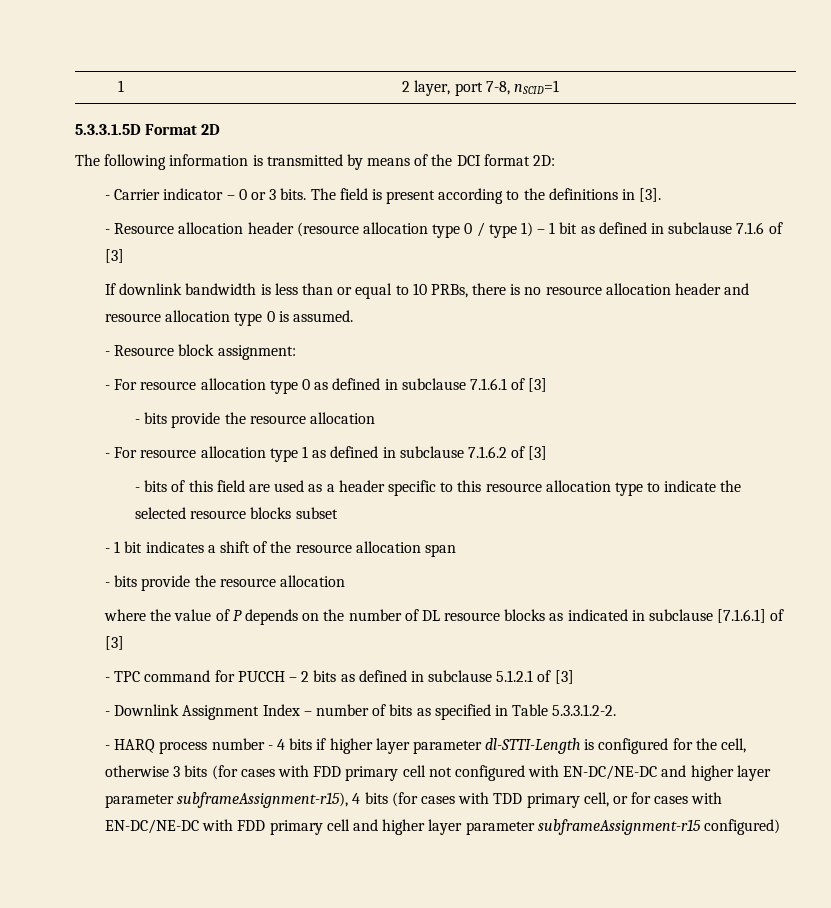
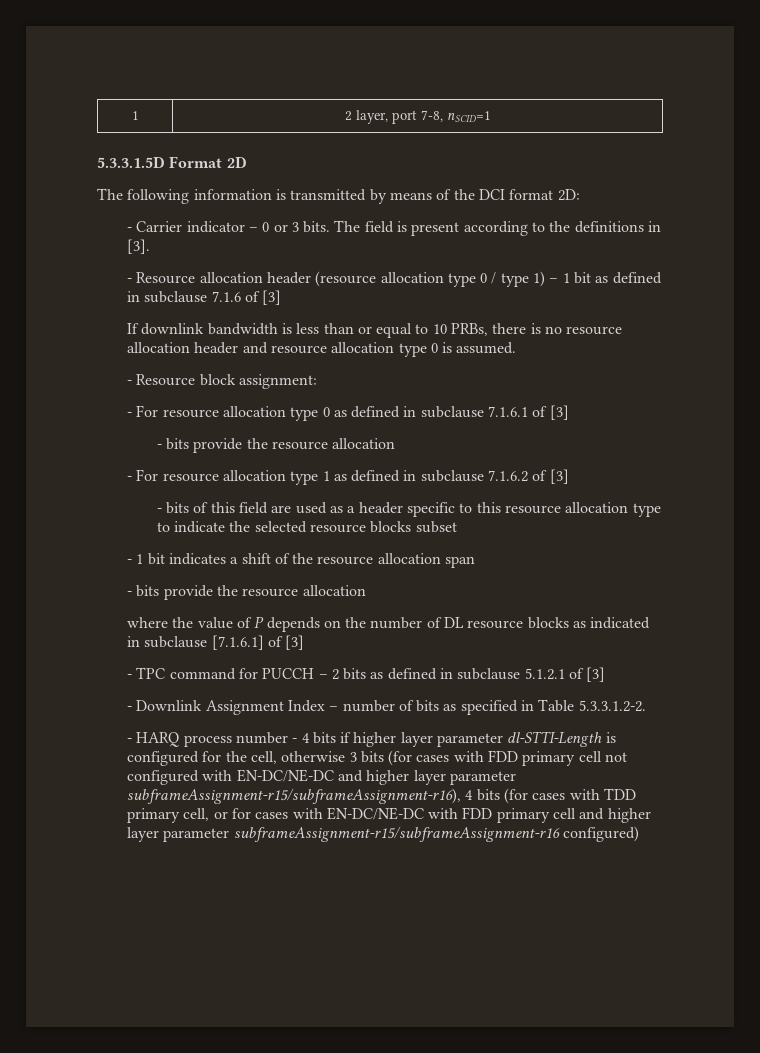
[177,792,349,808] subframeAssignment-r15), -> [126,788,461,804] subframeAssignment-r15/subframeAssignment-r16),
[537,819,701,835] subframeAssignment-r15 -> [233,826,560,842] subframeAssignment-r15/subframeAssignment-r16

